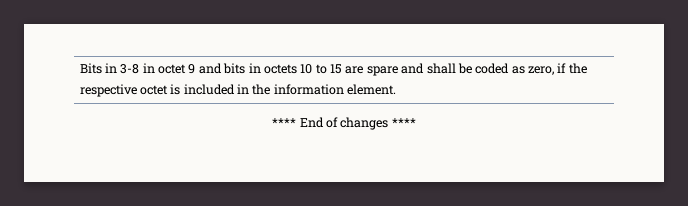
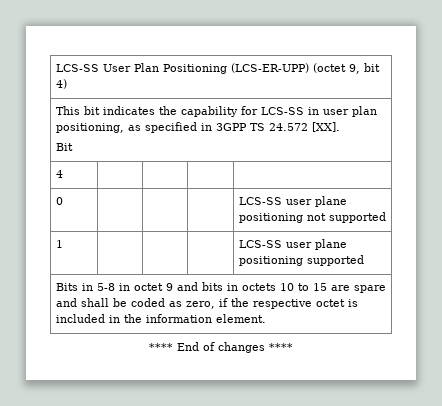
(79, 68) none -> [55,63,380,74] [55,79,67,89] [55,106,377,117] [55,122,340,133] [55,143,73,151] [55,170,63,178] [55,197,63,205] [238,196,347,207] [238,212,386,223] [55,240,63,248] [238,239,347,250] [238,255,364,266] LCS-SS User Plan Positioning (LCS-ER-UPP) (octet 9, bit 4) // This bit indicates the capability for LCS-SS in user plan positioning, as specified in 3GPP TS 24.572 [XX]. // Bit // 4 | | | | // 0 | | | | LCS-SS user plane positioning not supported // 1 | | | | LCS-SS user plane positioning supported //
[120,64,140,74] 3-8 -> [96,283,115,291] 5-8

